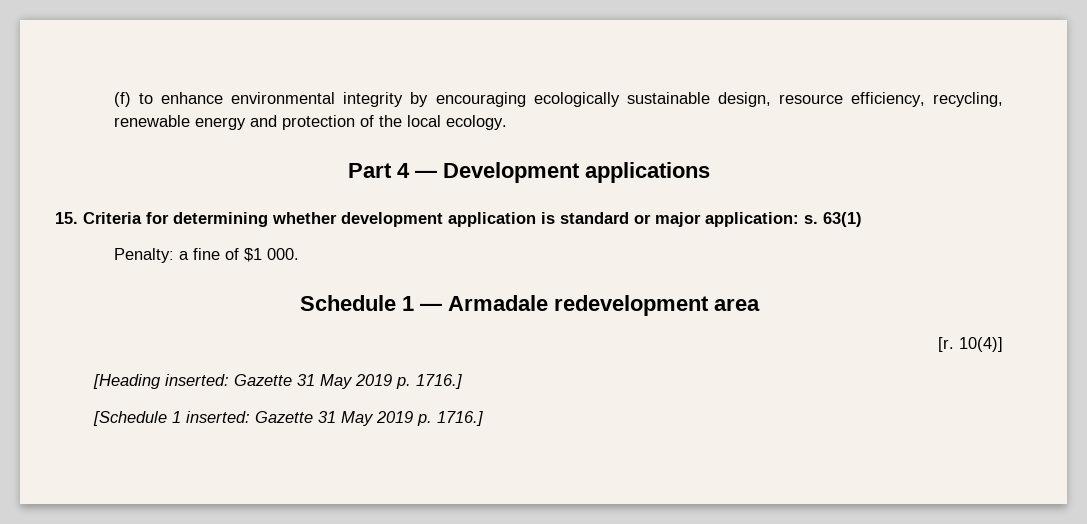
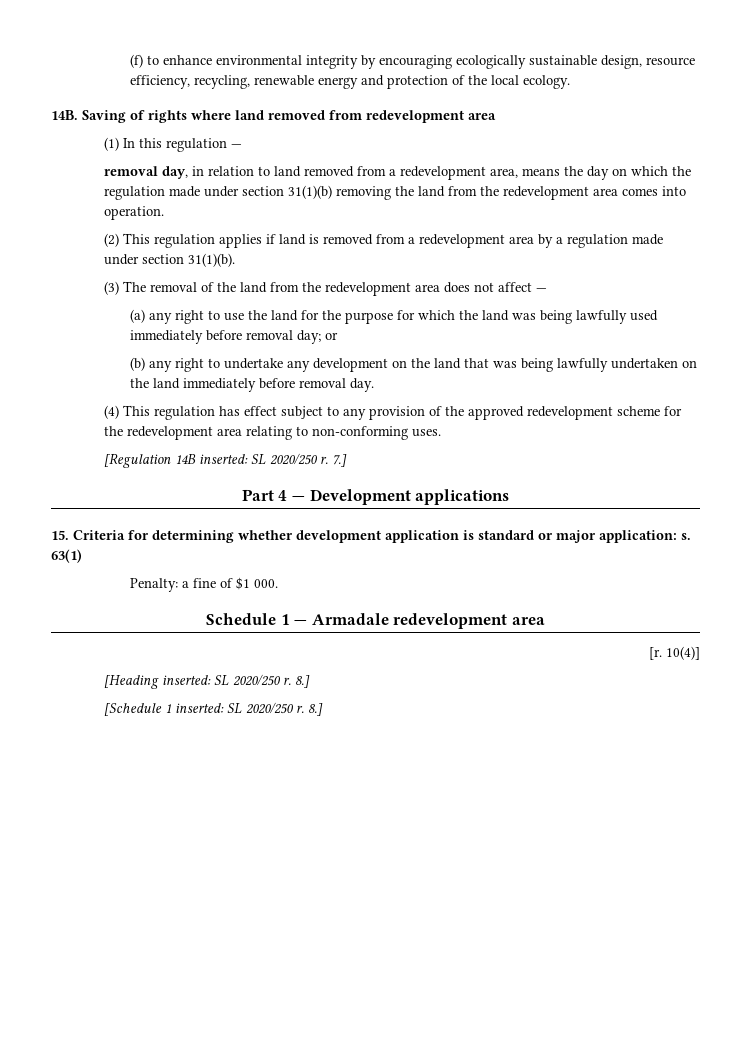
(508, 122) none -> [51,110,496,123] [103,137,242,152] [103,166,691,180] [103,185,686,200] [103,206,164,220] [103,233,663,248] [103,253,235,267] [103,281,547,296] [129,309,658,324] [129,330,338,344] [129,357,697,372] [129,378,374,392] [103,405,682,420] [103,426,441,440] [103,453,347,468] // 14B. Saving of rights where land removed from redevelopment area // (1) In this regulation — // removal day, in relation to land removed from a redevelopment area, means the day on which the regulation made under section 31(1)(b) removing the land from the redevelopment area comes into operation. // (2) This regulation applies if land is removed from a redevelopment area by a regulation made under section 31(1)(b). // (3) The removal of the land from the redevelopment area does not affect — // (a) any right to use the land for the purpose for which the land was being lawfully used immediately before removal day; or // (b) any right to undertake any development on the land that was being lawfully undertaken on the land immediately before removal day. // (4) This regulation has effect subject to any provision of the approved redevelopment scheme for the redevelopment area relating to non-conforming uses. // [Regulation 14B inserted: SL 2020/250 r. 7.]
[234,374,463,389] [93,411,484,426] Gazette 31 May 2019 p. 1716.] // [Schedule 1 inserted: Gazette 31 May 2019 p. 1716.] -> [213,674,310,688] [103,702,323,716] SL 2020/250 r. 8.] // [Schedule 1 inserted: SL 2020/250 r. 8.]

